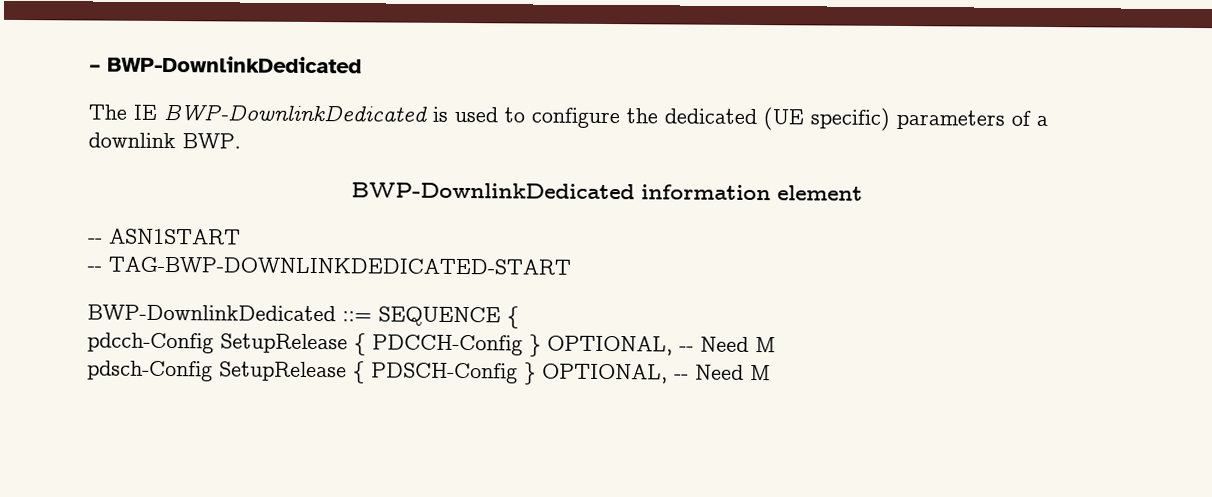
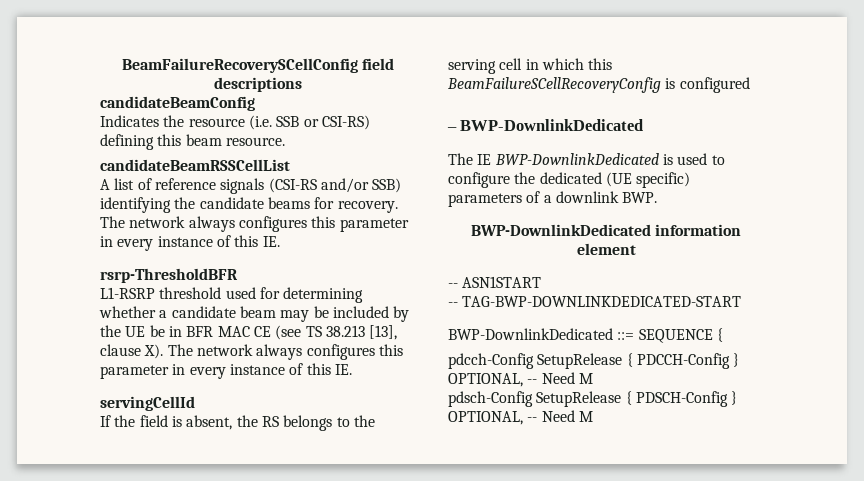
(89, 68) none -> [121,58,395,73] [214,77,302,92] [100,96,255,111] [100,115,370,130] [100,134,285,150] [100,159,290,171] [100,178,402,194] [100,197,398,213] [100,216,409,232] [100,235,280,251] [100,268,238,283] [100,287,364,303] [99,306,410,322] [100,325,398,340] [100,344,403,360] [100,363,352,379] [100,396,195,411] [100,415,375,431] [448,58,613,74] [447,77,750,93] BeamFailureRecoverySCellConfig field descriptions // candidateBeamConfig // Indicates the resource (i.e. SSB or CSI-RS) defining this beam resource. // candidateBeamRSSCellList // A list of reference signals (CSI-RS and/or SSB) identifying the candidate beams for recovery. The network always configures this parameter in every instance of this IE. // rsrp-ThresholdBFR // L1-RSRP threshold used for determining whether a candidate beam may be included by the UE be in BFR MAC CE (see TS 38.213 [13], clause X). The network always configures this parameter in every instance of this IE. // servingCellId // If the field is absent, the RS belongs to the serving cell in which this BeamFailureSCellRecoveryConfig is configured //

